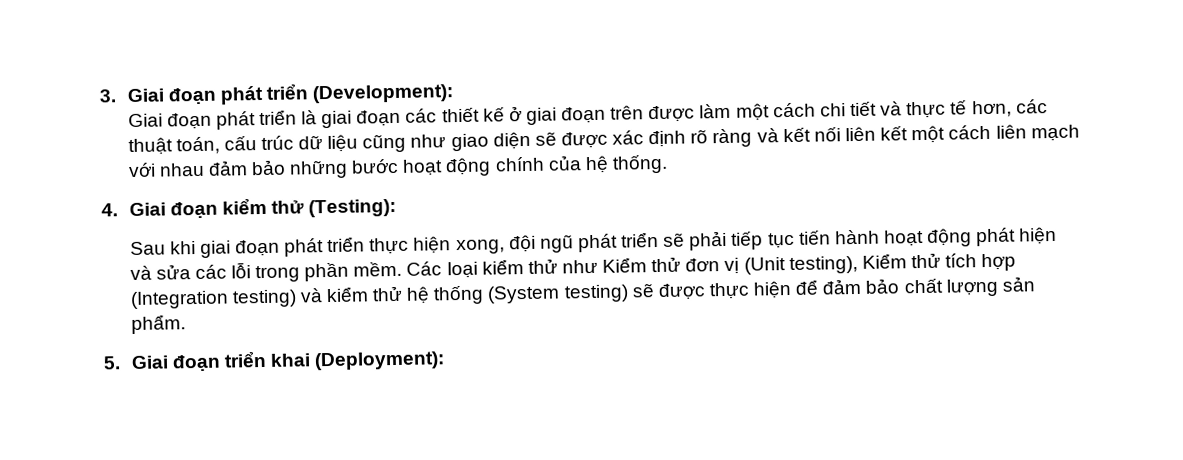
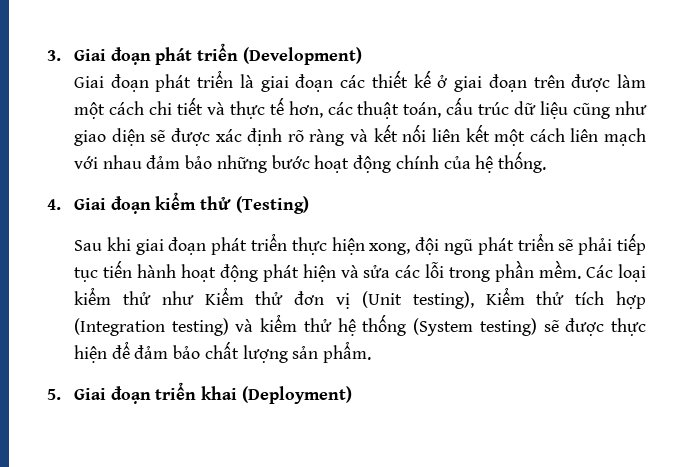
[312,84,455,104] (Development): -> [242,47,362,65] (Development)
[308,198,397,218] (Testing): -> [235,196,309,214] (Testing)
[314,351,446,371] (Deployment): -> [241,386,352,404] (Deployment)

